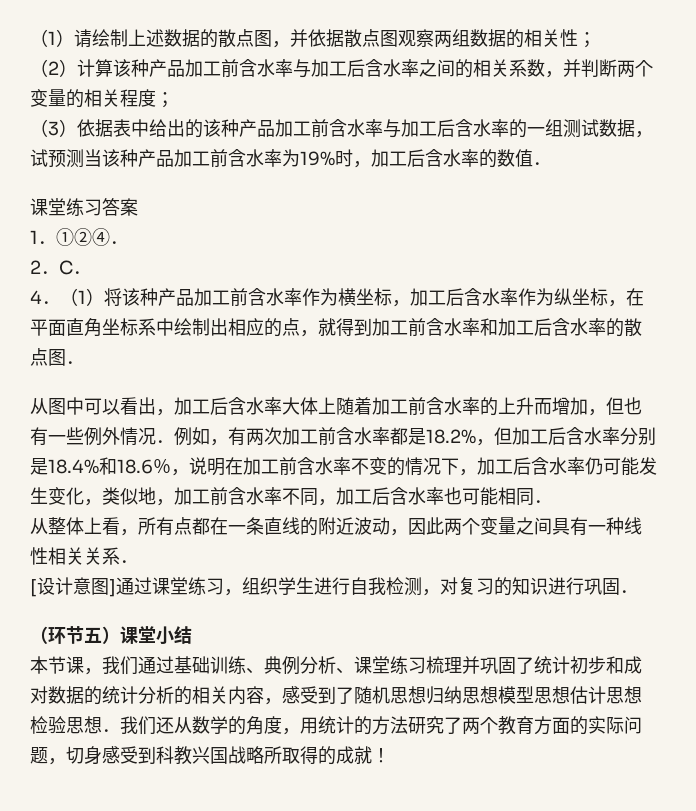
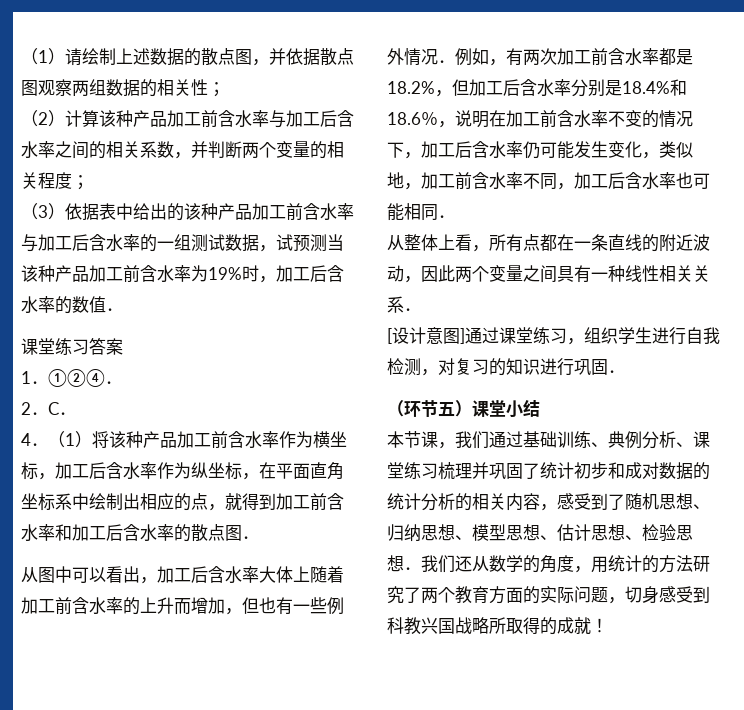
(426, 695) none -> [693,504,710,509] 、
(498, 695) none -> [455,535,472,540] 、
(570, 695) none -> [540,535,557,540] 、
(642, 695) none -> [625,535,642,540] 、

